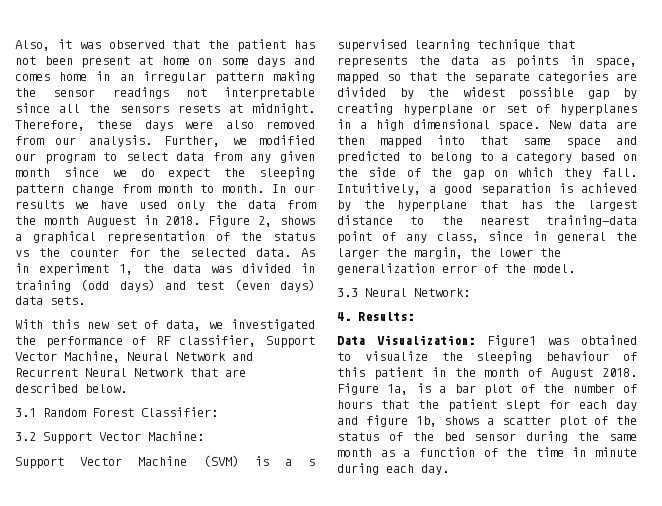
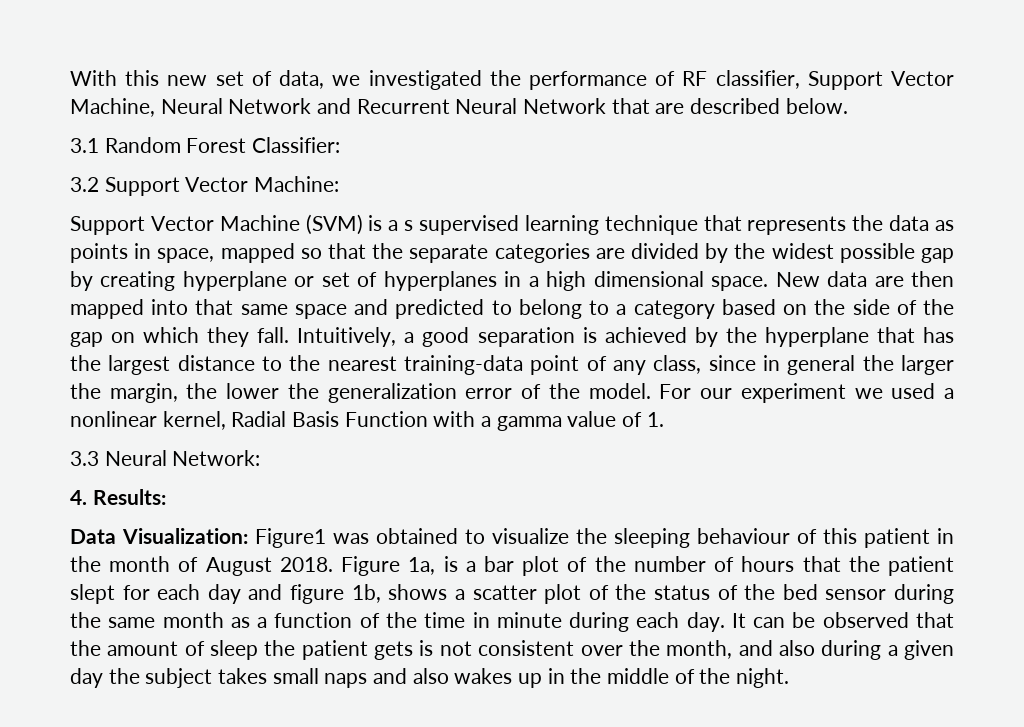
[15,39,315,52] [15,56,315,68] [15,71,315,84] [15,87,315,100] [15,103,315,115] [15,120,315,131] [15,135,315,147] [15,151,315,164] [15,167,315,180] [15,184,315,196] [15,200,316,211] [15,215,315,227] [15,231,315,244] [15,248,315,257] [15,263,315,276] [15,279,315,292] [15,296,85,305] Also, it was observed that the patient has not been present at home on some days and comes home in an irregular pattern making the sensor readings not interpretable since all the sensors resets at midnight. Therefore, these days were also removed from our analysis. Further, we modified our program to select data from any given month since we do expect the sleeping pattern change from month to month. In our results we have used only the data from the month Auguest in 2018. Figure 2, shows a graphical representation of the status vs the counter for the selected data. As in experiment 1, the data was divided in training (odd days) and test (even days) data sets. // -> (70, 78) none
(575, 268) none -> [659,383,955,403] [70,411,664,431] For our experiment we used a nonlinear kernel, Radial Basis Function with a gamma value of 1.
(449, 469) none -> [731,612,955,628] [70,640,955,660] [70,668,790,688] It can be observed that the amount of sleep the patient gets is not consistent over the month, and also during a given day the subject takes small naps and also wakes up in the middle of the night.

